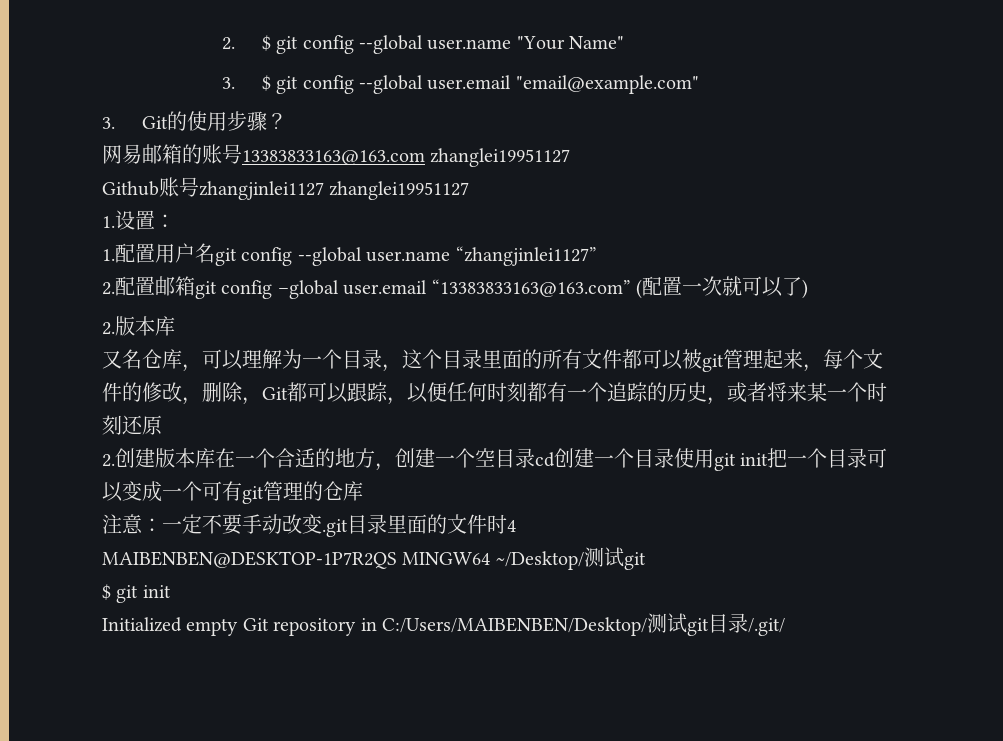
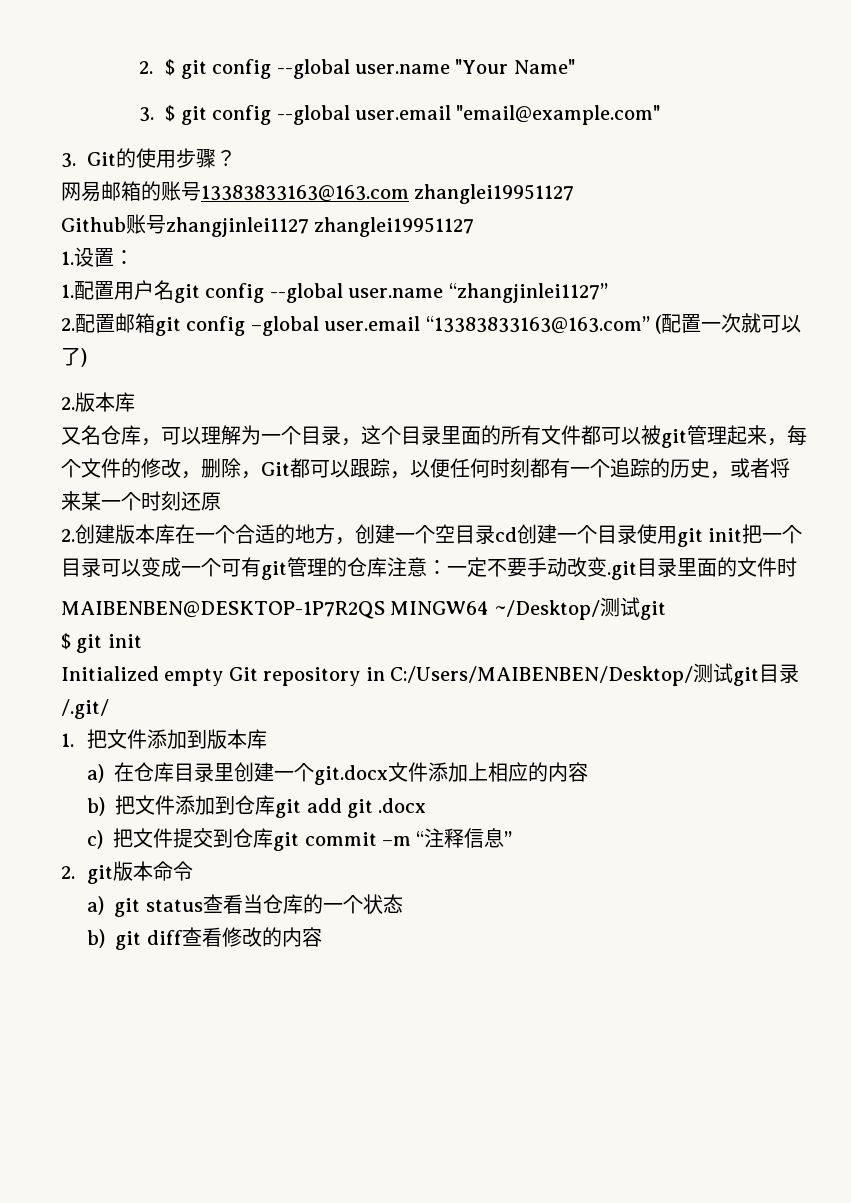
(363, 491) // -> (387, 567) none
[507,520,516,532] 4 -> (797, 567) none
(785, 627) none -> [61,729,268,749] [87,762,589,785] [87,795,427,818] [87,828,513,851] [61,861,194,884] [87,894,403,917] [87,927,322,950] // 1.把文件添加到版本库 // a)在仓库目录里创建一个git.docx文件添加上相应的内容 // b)把文件添加到仓库git add git .docx // c)把文件提交到仓库git commit –m “注释信息” // 2. git版本命令 // a) git status查看当仓库的一个状态 // b) git diff查看修改的内容

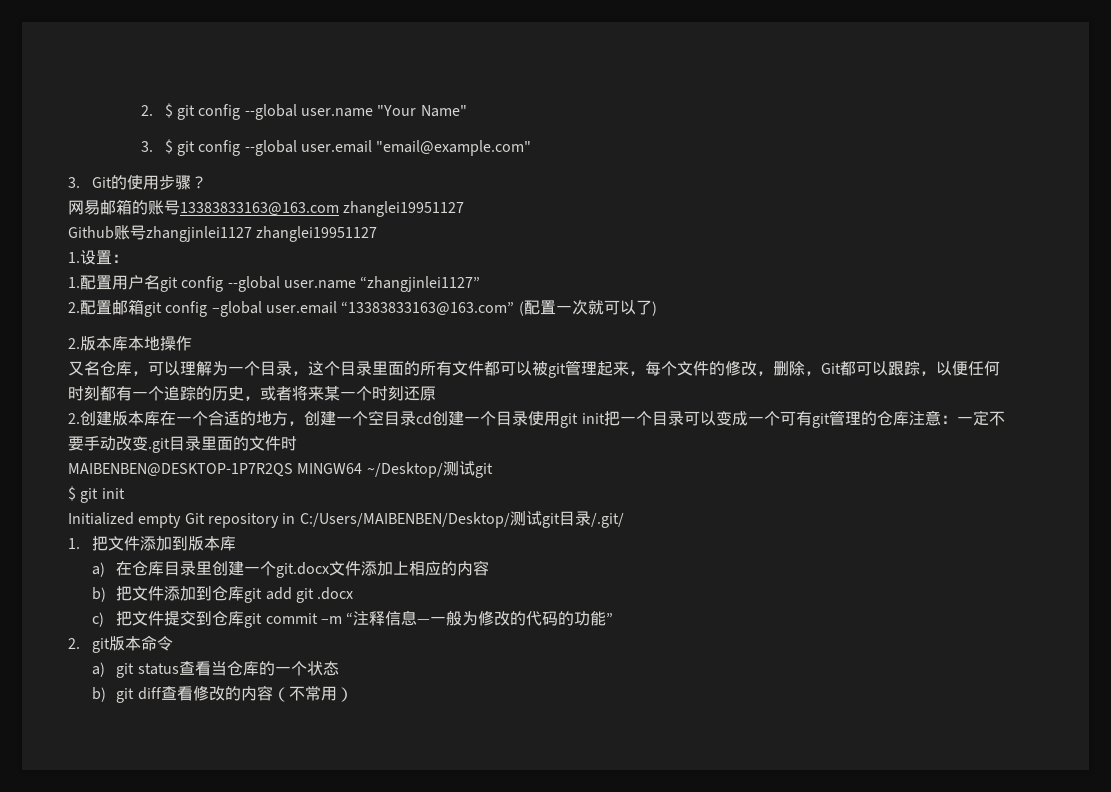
(135, 402) none -> [128,336,192,351] 本地操作
(505, 838) none -> [417,610,607,626] —一般为修改的代码的功能
(322, 937) none -> [272,686,353,702] （不常用）

